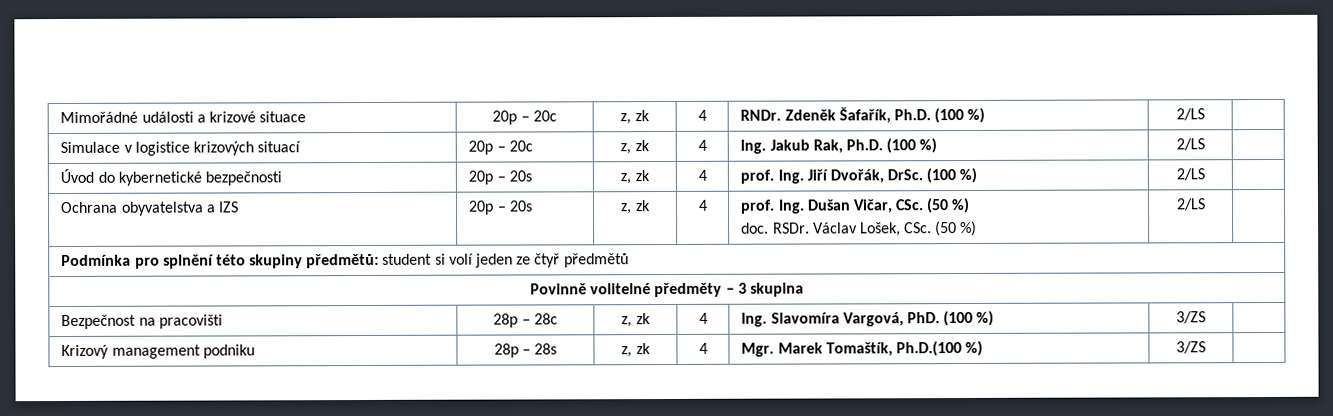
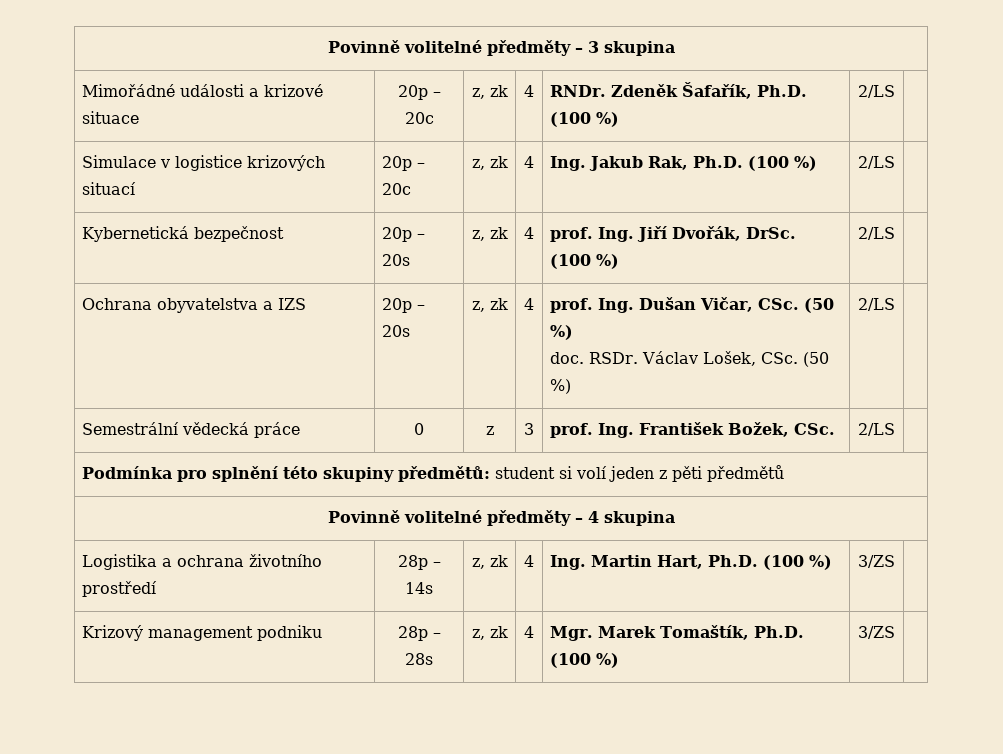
(60, 117) none -> [327,40,675,56] Povinně volitelné předměty – 3 skupina //
[60,168,282,186] Úvod do kybernetické bezpečnosti -> [82,226,285,242] Kybernetická bezpečnost
(1206, 204) none -> [82,422,301,438] [414,423,424,435] [485,426,494,435] [524,423,534,435] [550,422,836,438] [858,423,895,436] // Semestrální vědecká práce | 0 | z | 3 | prof. Ing. František Božek, CSc. | 2/LS |
[516,253,561,268] ze čtyř -> [659,466,703,482] z pěti
[737,282,804,297] [61,314,223,330] [493,313,558,328] [621,313,651,328] [698,312,708,324] [741,312,940,327] 3 skupina // Bezpečnost na pracovišti | 28p – 28c | z, zk | 4 | Ing. Slavomíra Vargová, PhD. -> [587,511,675,526] [82,554,323,570] [82,581,158,597] [397,555,441,570] [405,582,433,594] [471,555,508,569] [524,555,534,567] [550,555,759,570] 4 skupina // Logistika a ochrana životního prostředí | 28p – 14s | z, zk | 4 | Ing. Martin Hart, Ph.D.
[895,341,962,357] Ph.D.(100 -> [754,626,805,638] [550,653,592,668] Ph.D. (100

